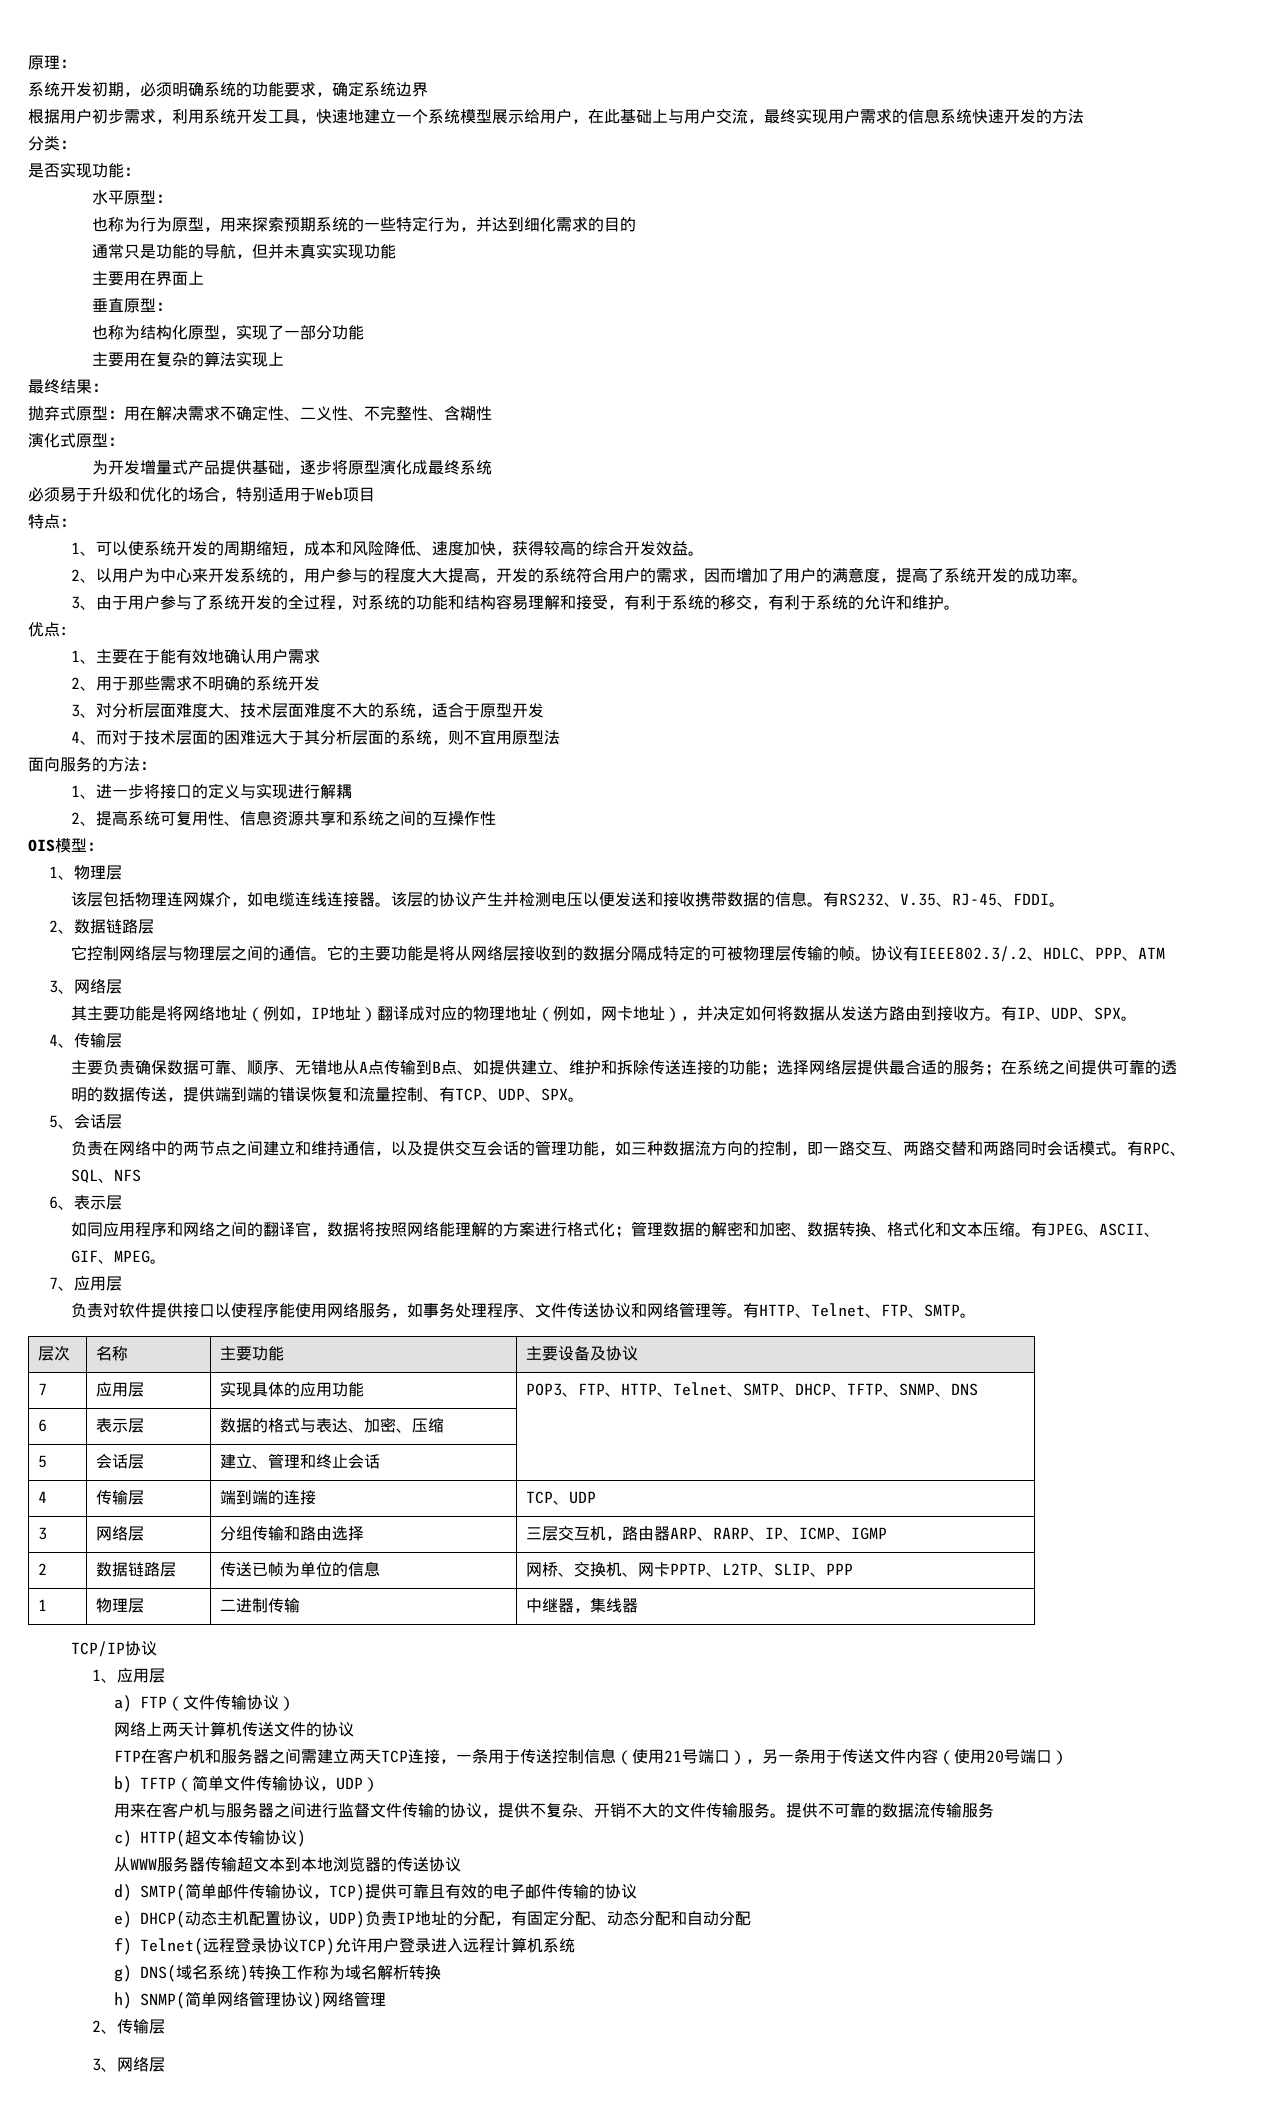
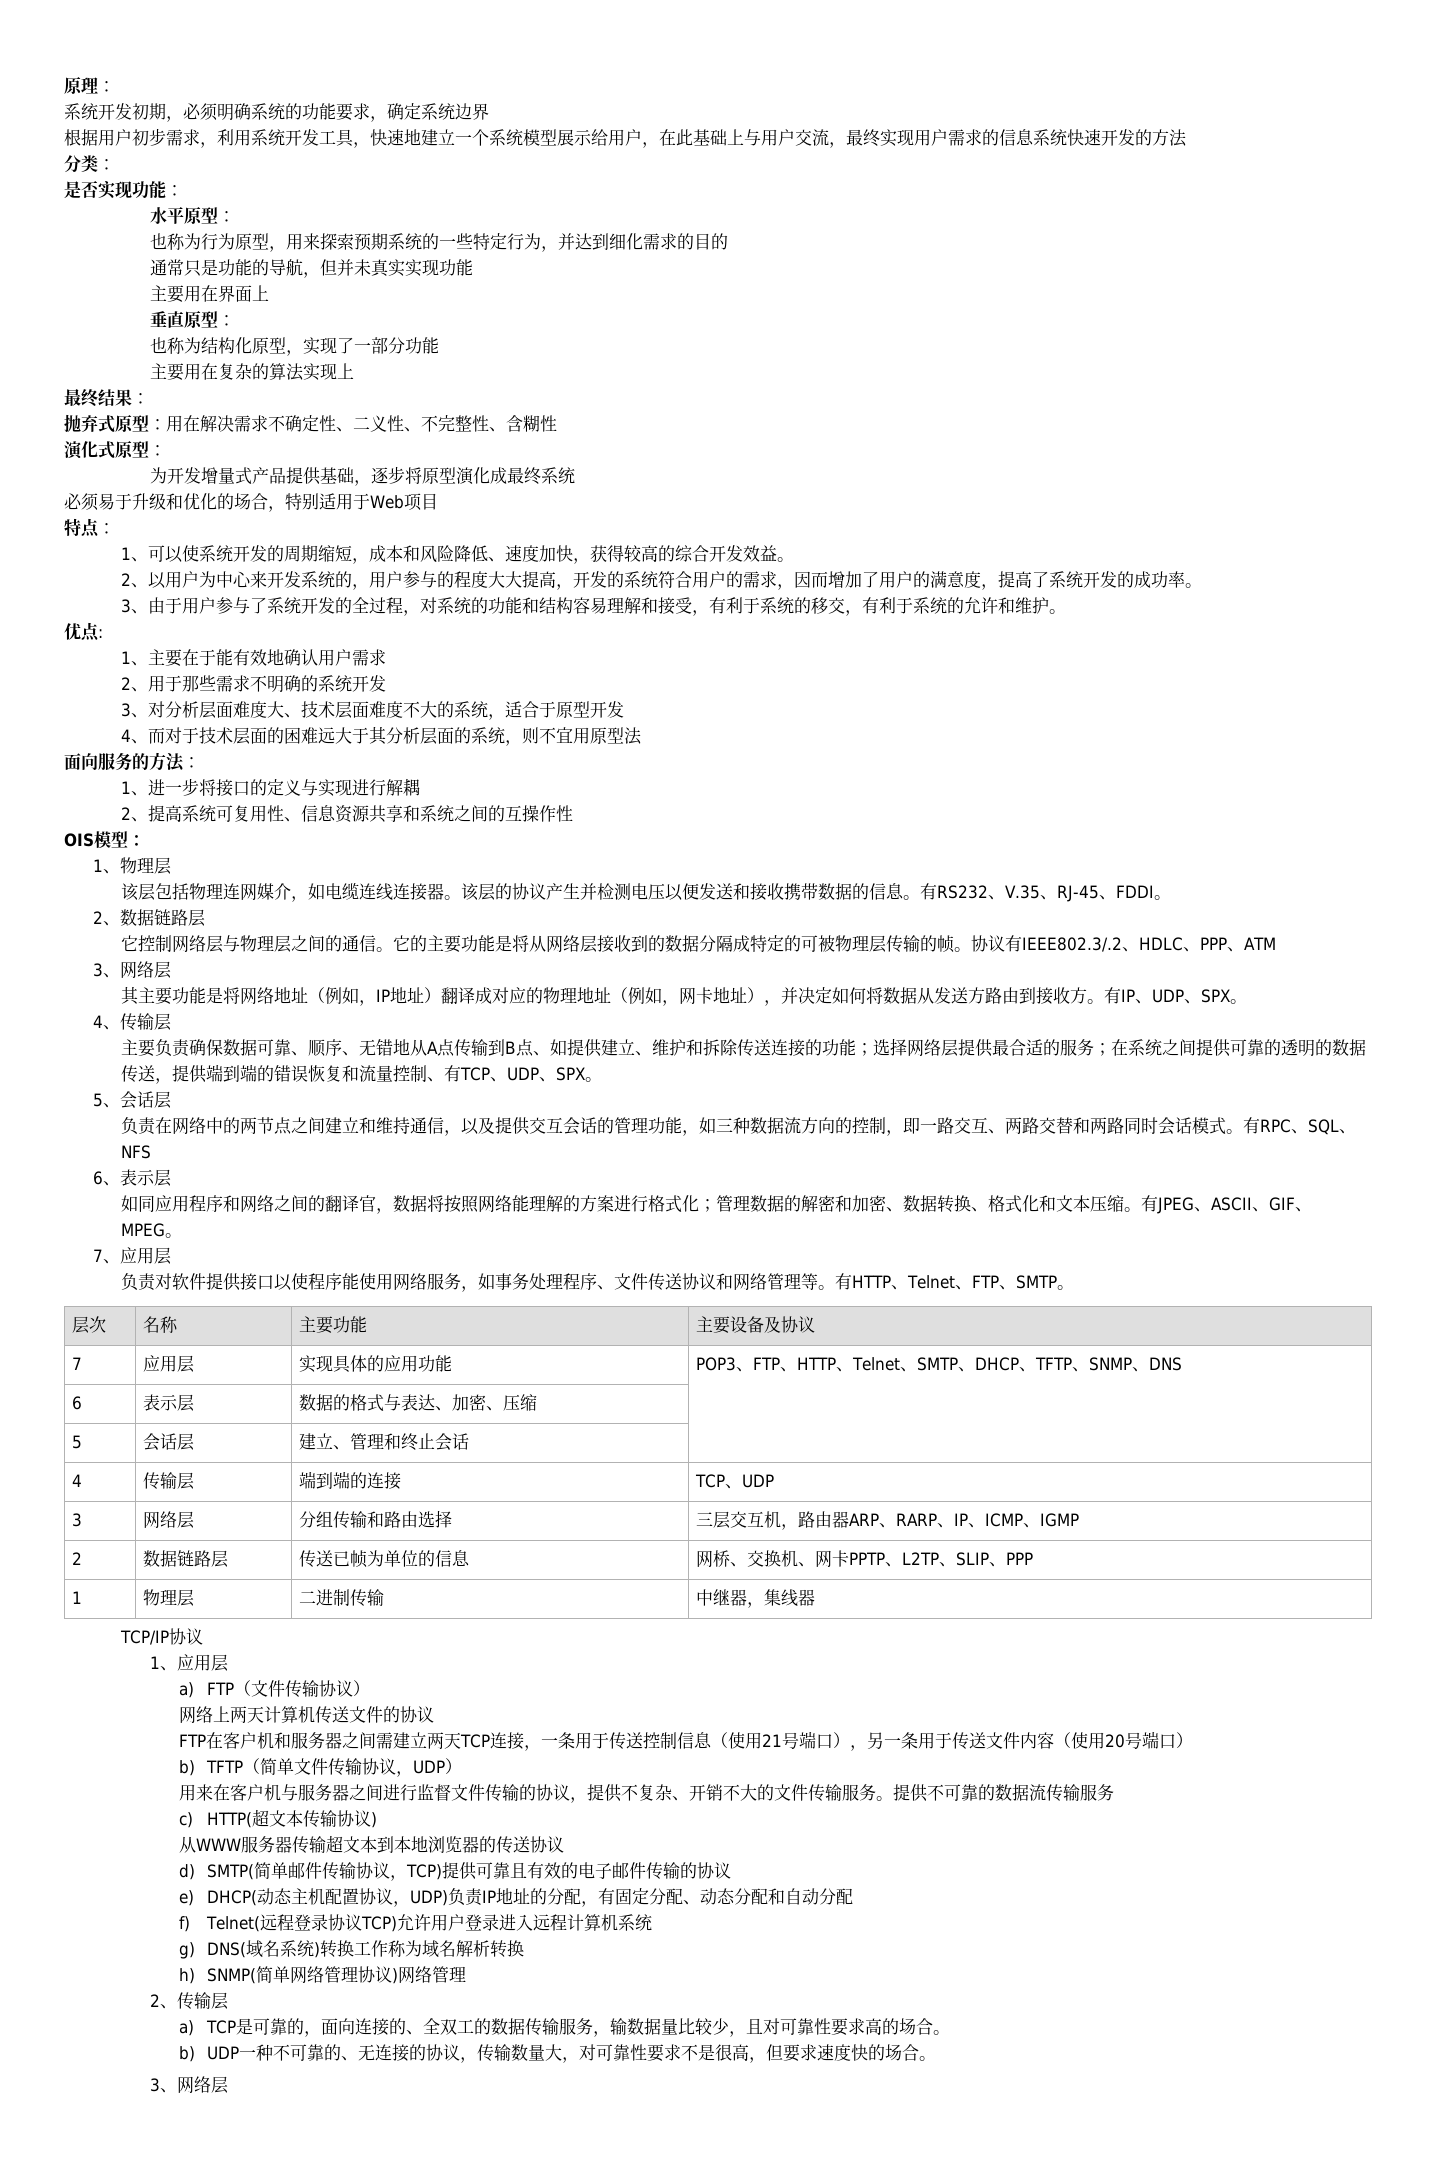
(166, 2026) none -> [178,2018,951,2037] [178,2044,937,2063] // a) TCP是可靠的，面向连接的、全双工的数据传输服务，输数据量比较少，且对可靠性要求高的场合。 // b) UDP一种不可靠的、无连接的协议，传输数量大，对可靠性要求不是很高，但要求速度快的场合。

